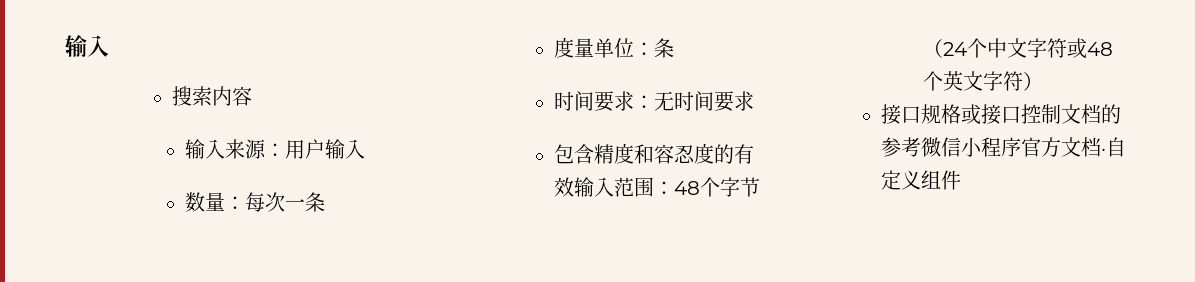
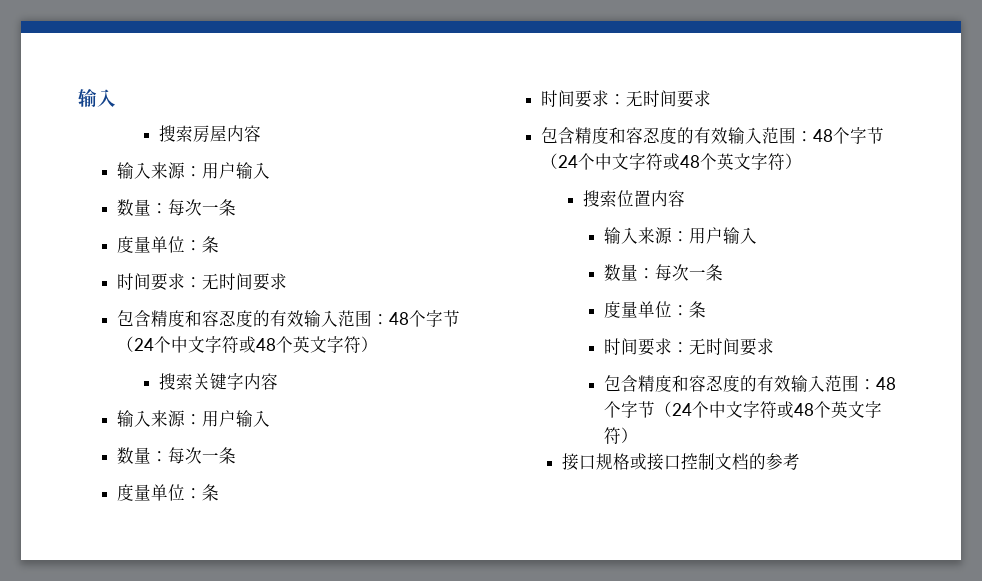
(212, 96) none -> [192,125,261,143] [117,162,271,179] [117,199,237,216] [117,236,220,253] [117,273,288,291] [117,310,461,327] [117,336,379,353] [158,373,278,390] [117,410,271,427] [117,447,237,464] [117,484,220,501] [541,90,712,108] [541,127,885,144] [541,153,803,170] [582,190,651,207] 房屋内容 // 输入来源：用户输入 // 数量：每次一条 // 度量单位：条 // 时间要求：无时间要求 // 包含精度和容忍度的有效输入范围：48个字节（24个中文字符或48个英文字符） // 搜索关键字内容 // 输入来源：用户输入 // 数量：每次一条 // 度量单位：条 // 时间要求：无时间要求 // 包含精度和容忍度的有效输入范围：48个字节（24个中文字符或48个英文字符） // 搜索位置
[921,137,1127,157] [881,170,962,190] 微信小程序官方文档·自定义组件 -> (801, 461) none

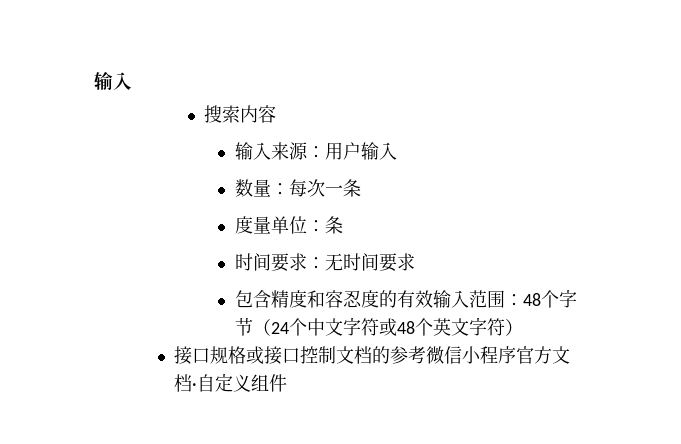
[192,125,261,143] [117,162,271,179] [117,199,237,216] [117,236,220,253] [117,273,288,291] [117,310,461,327] [117,336,379,353] [158,373,278,390] [117,410,271,427] [117,447,237,464] [117,484,220,501] [541,90,712,108] [541,127,885,144] [541,153,803,170] [582,190,651,207] 房屋内容 // 输入来源：用户输入 // 数量：每次一条 // 度量单位：条 // 时间要求：无时间要求 // 包含精度和容忍度的有效输入范围：48个字节（24个中文字符或48个英文字符） // 搜索关键字内容 // 输入来源：用户输入 // 数量：每次一条 // 度量单位：条 // 时间要求：无时间要求 // 包含精度和容忍度的有效输入范围：48个字节（24个中文字符或48个英文字符） // 搜索位置 -> (241, 114) none
(801, 461) none -> [426,346,571,364] [174,373,288,392] 微信小程序官方文档·自定义组件

